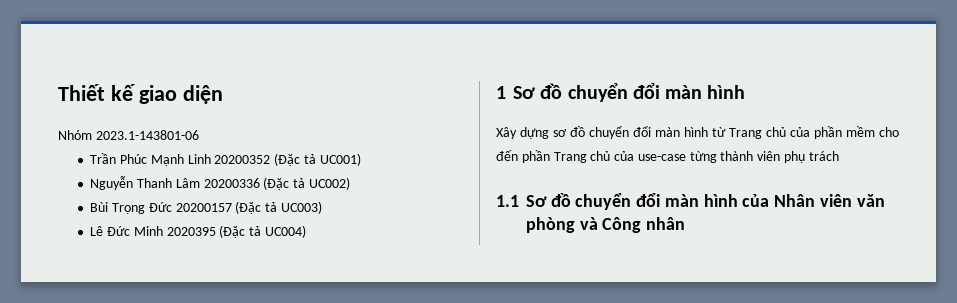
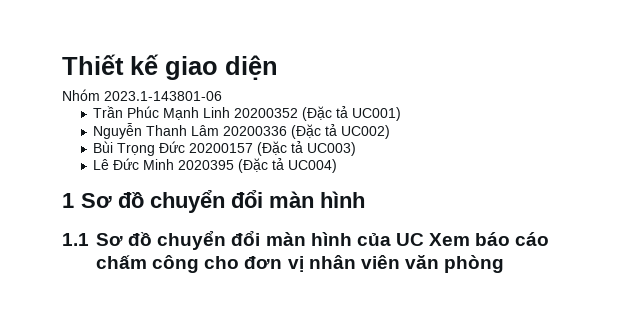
[496,126,899,139] [496,150,839,163] // Xây dựng sơ đồ chuyển đổi màn hình từ Trang chủ của phần mềm cho đến phần Trang chủ của use-case từng thành viên phụ trách -> (365, 199) none
[774,194,885,207] [526,217,686,233] Nhân viên văn phòng và Công nhân -> [395,232,550,246] [96,255,505,273] UC Xem báo cáo chấm công cho đơn vị nhân viên văn phòng

